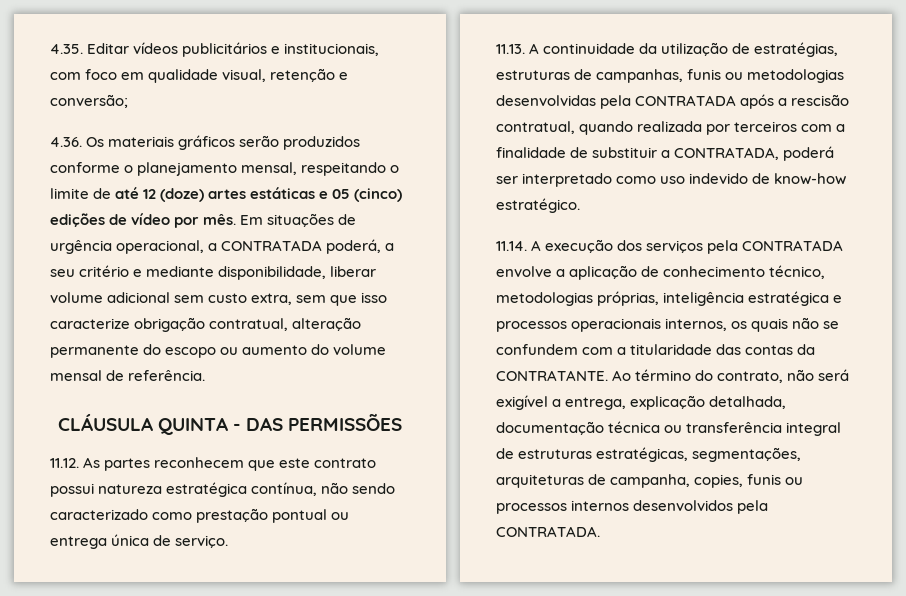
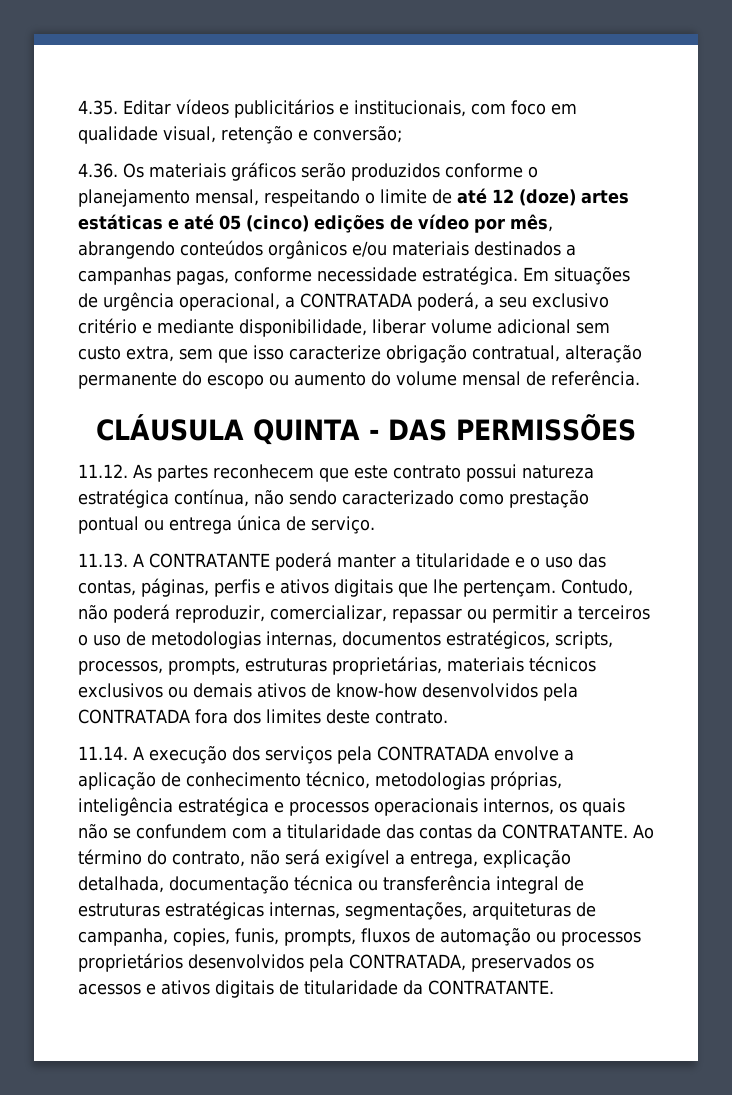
(329, 195) none -> [184,214,214,230] até
[203,214,237,225] mês. -> [510,214,553,232] [78,240,576,259] [78,266,518,285] mês, abrangendo conteúdos orgânicos e/ou materiais destinados a campanhas pagas, conforme necessidade estratégica.
(75, 273) none -> [531,293,609,308] exclusivo
[543,42,839,57] [496,69,845,83] [496,94,850,109] [496,121,846,135] [496,146,835,161] [496,173,847,187] [496,198,580,213] continuidade da utilização de estratégias, estruturas de campanhas, funis ou metodologias desenvolvidas pela CONTRATADA após a rescisão contratual, quando realizada por terceiros com a finalidade de substituir a CONTRATADA, poderá ser interpretado como uso indevido de know-how estratégico. -> [149,552,606,571] [78,578,633,597] [78,604,650,623] [78,630,613,649] [78,656,596,675] [78,683,578,701] [78,709,448,724] CONTRATANTE poderá manter a titularidade e o uso das contas, páginas, perfis e ativos digitais que lhe pertençam. Contudo, não poderá reproduzir, comercializar, repassar ou permitir a terceiros o uso de metodologias internas, documentos estratégicos, scripts, processos, prompts, estruturas proprietárias, materiais técnicos exclusivos ou demais ativos de know-how desenvolvidos pela CONTRATADA fora dos limites deste contrato.
[596,447,689,462] estratégicas, -> [165,901,340,920] estratégicas internas,
[747,474,782,485] funis -> [235,928,531,946] funis, prompts, fluxos de automação
[571,500,769,514] [496,526,600,537] internos desenvolvidos pela CONTRATADA. -> [78,953,594,972] [78,980,554,998] proprietários desenvolvidos pela CONTRATADA, preservados os acessos e ativos digitais de titularidade da CONTRATANTE.

